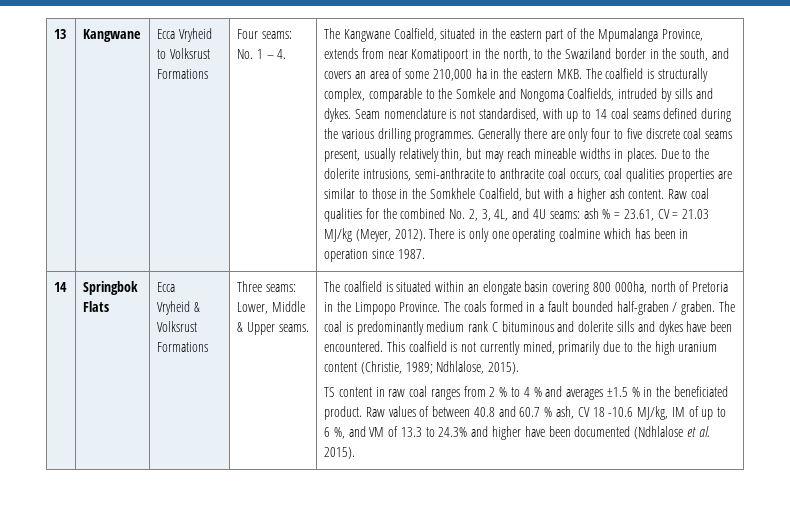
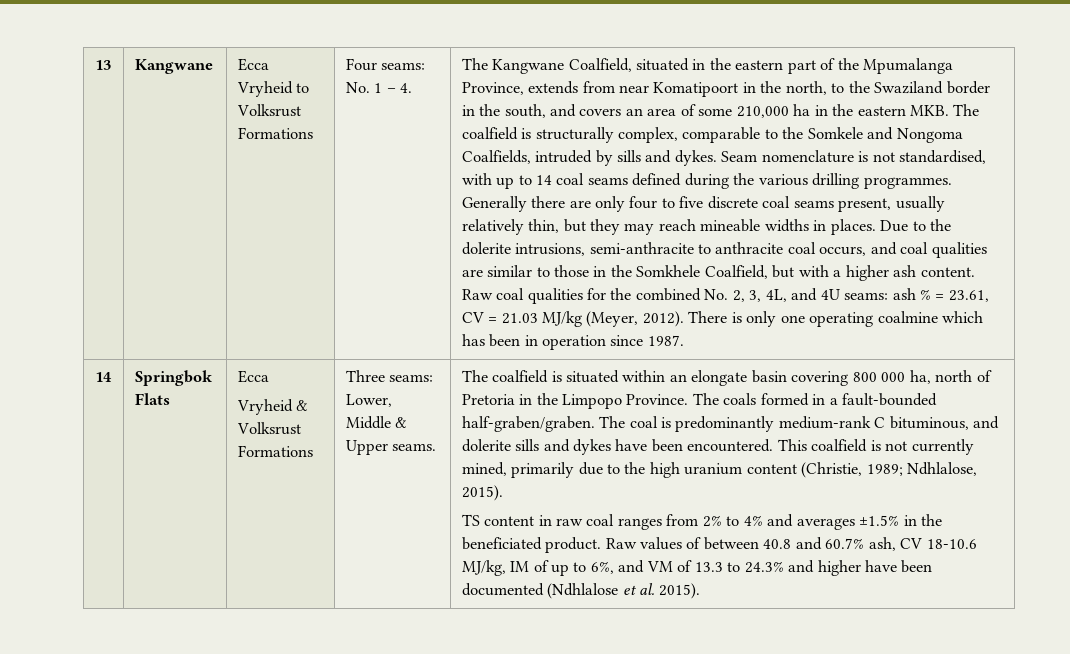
(482, 153) none -> [589,219,620,235] they
[604,168,715,182] coal qualities properties -> [870,242,987,258] and coal qualities
[614,281,647,294] 000ha, -> [881,370,931,384] 000 ha,
[548,301,735,315] [324,321,554,335] fault bounded half-graben / graben. The coal is predominantly medium rank C bituminous -> [842,393,938,406] [461,416,969,432] fault-bounded half-graben/graben. The coal is predominantly medium-rank C bituminous,
[489,386,640,400] 2 % to 4 % and averages ±1.5 % -> [702,514,900,530] 2% to 4% and averages ±1.5%
[519,406,634,419] 60.7 % ash, CV 18 -10.6 -> [825,537,977,551] 60.7% ash, CV 18-10.6
[324,427,345,439] 6 %, -> [590,561,614,574] 6%,

